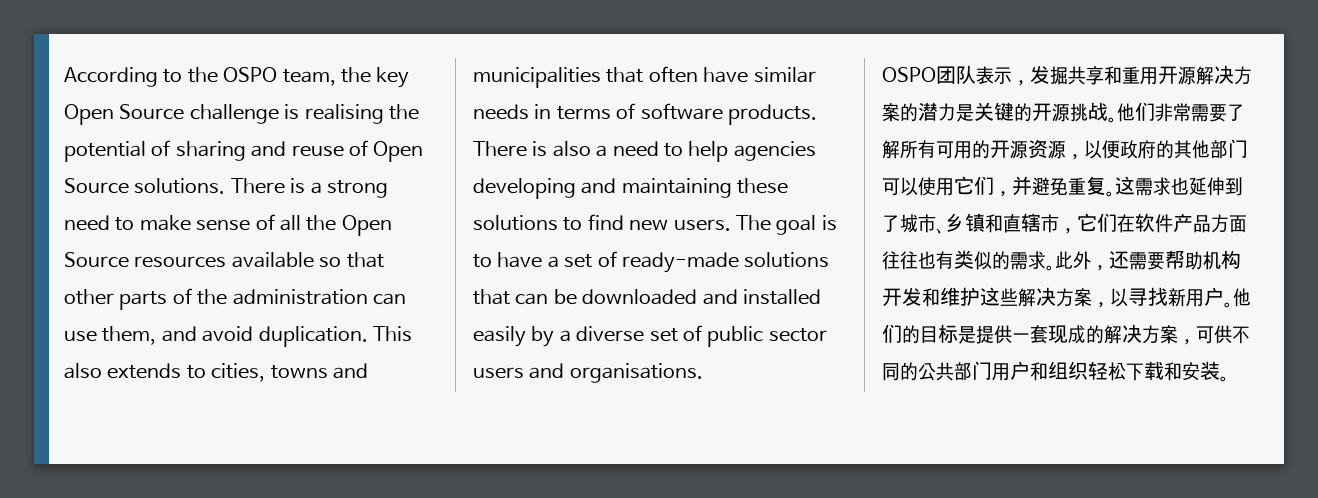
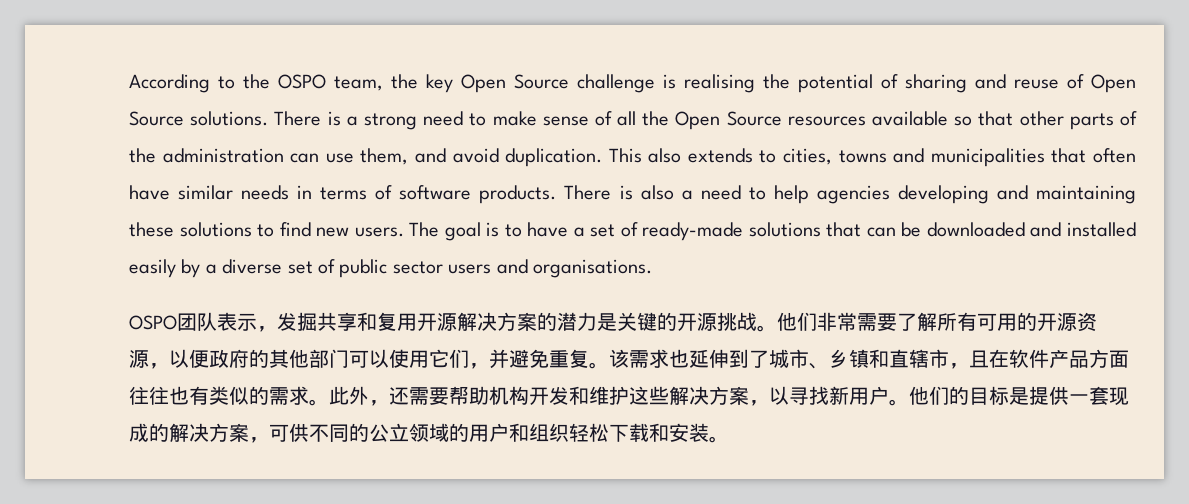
[1122,66,1140,84] 重 -> [377,312,397,331] 复
[1115,176,1135,195] 这 -> [609,349,629,368] 该
[1077,213,1117,232] 它们 -> [969,350,989,368] 且
[936,361,992,381] 共部门 -> [389,423,469,442] 立领域的

